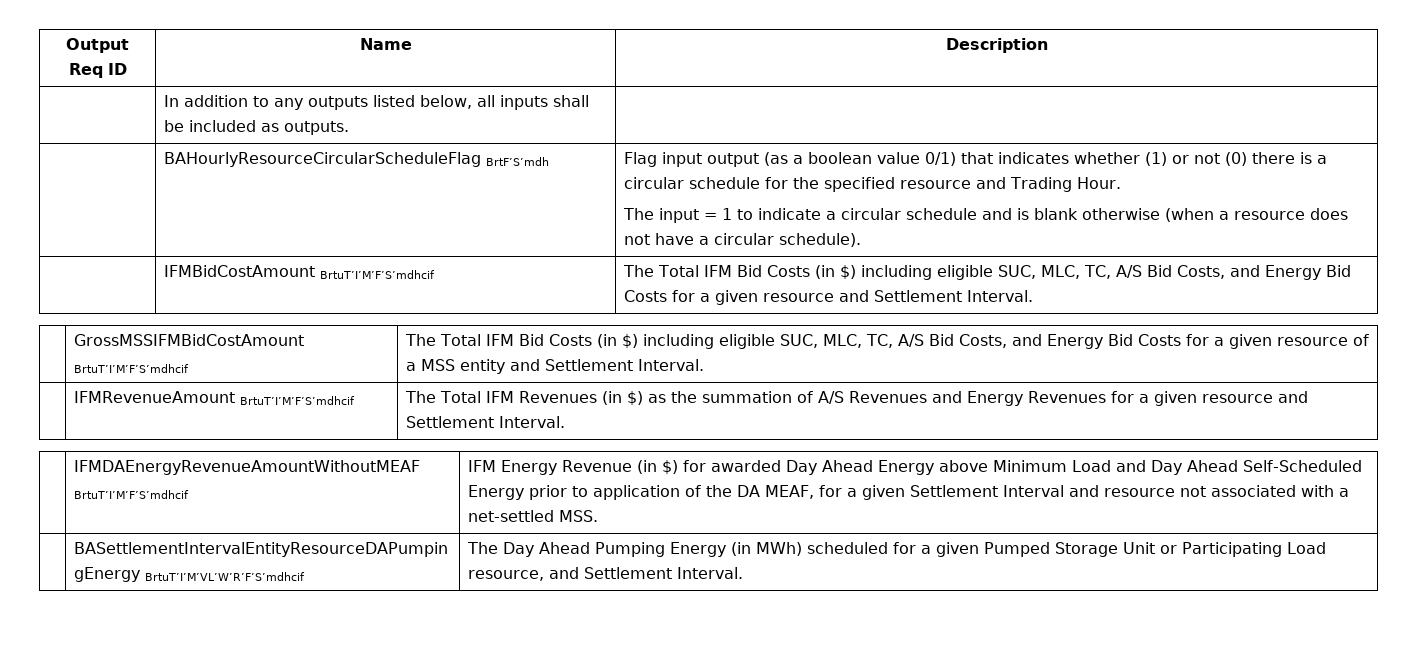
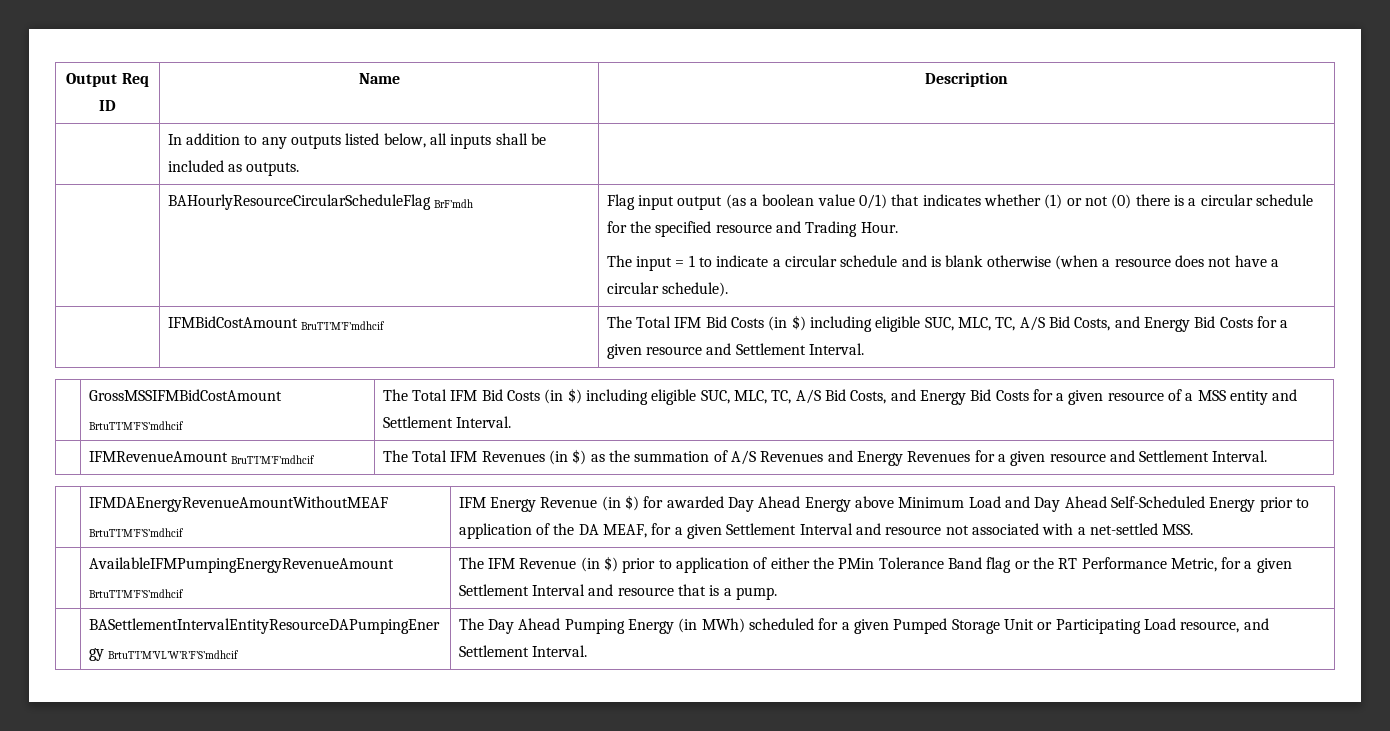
[485,157,549,166] BrtF’S’mdh -> [434,199,474,208] BrF’mdh
[319,270,435,279] BrtuT’I’M’F’S’mdhcif -> [301,321,386,330] BruT’I’M’F’mdhcif
[239,396,355,405] BrtuT’I’M’F’S’mdhcif -> [231,455,316,464] BruT’I’M’F’mdhcif
(598, 516) none -> [88,557,394,573] [88,589,184,598] [458,556,1292,573] [458,584,777,600] // | AvailableIFMPumpingEnergyRevenueAmount BrtuT’I’M’F’S’mdhcif | The IFM Revenue (in $) prior to application of either the PMin Tolerance Band flag or the RT Performance Metric, for a given Settlement Interval and resource that is a pump.

